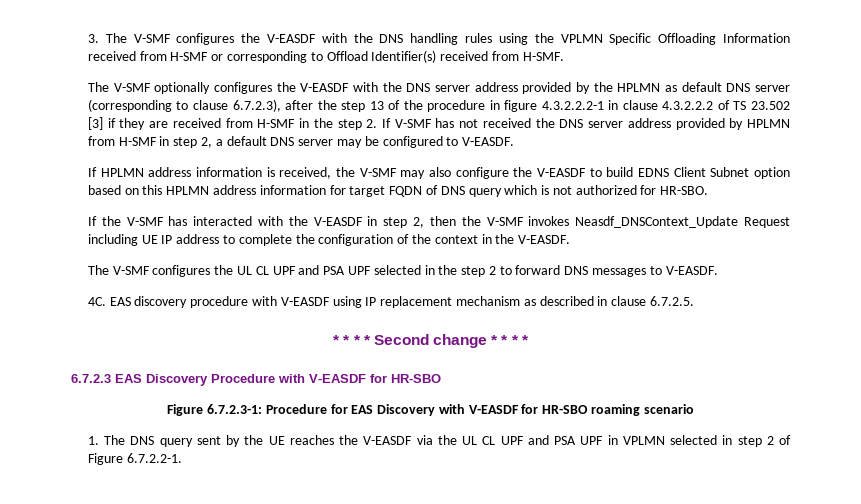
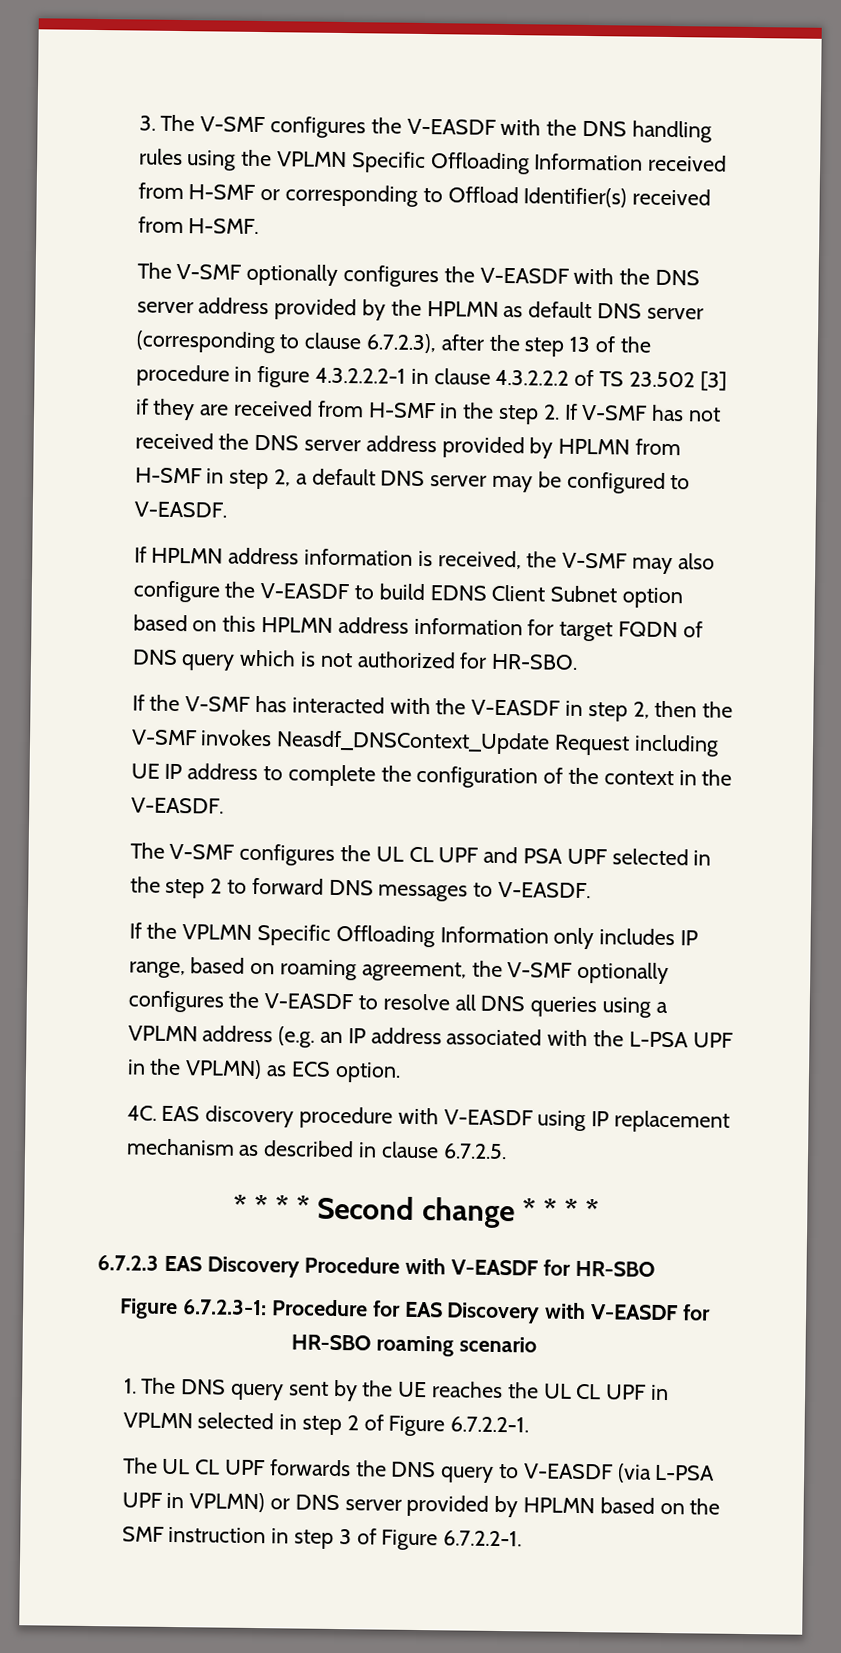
(718, 270) none -> [128,922,699,950] [128,957,670,985] [127,990,668,1018] [127,1025,733,1048] [126,1058,401,1083] // If the VPLMN Specific Offloading Information only includes IP range, based on roaming agreement, the V-SMF optionally configures the V-EASDF to resolve all DNS queries using a VPLMN address (e.g. an IP address associated with the L-PSA UPF in the VPLMN) as ECS option.
[363,435,577,445] V-EASDF via the UL CL UPF and PSA -> [543,1383,602,1400] UL CL
(182, 458) none -> [122,1457,716,1483] [121,1492,721,1518] [121,1526,523,1551] // The UL CL UPF forwards the DNS query to V-EASDF (via L-PSA UPF in VPLMN) or DNS server provided by HPLMN based on the SMF instruction in step 3 of Figure 6.7.2.2-1.

